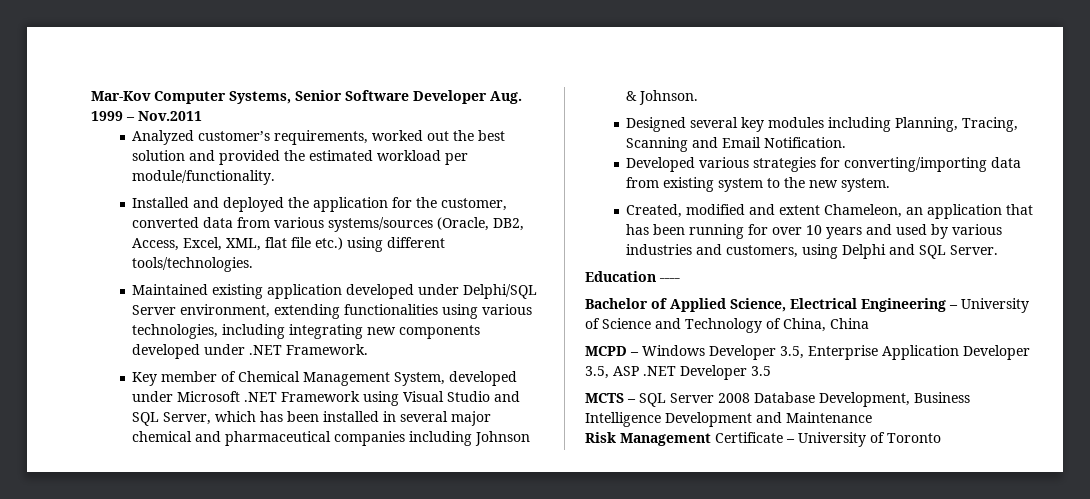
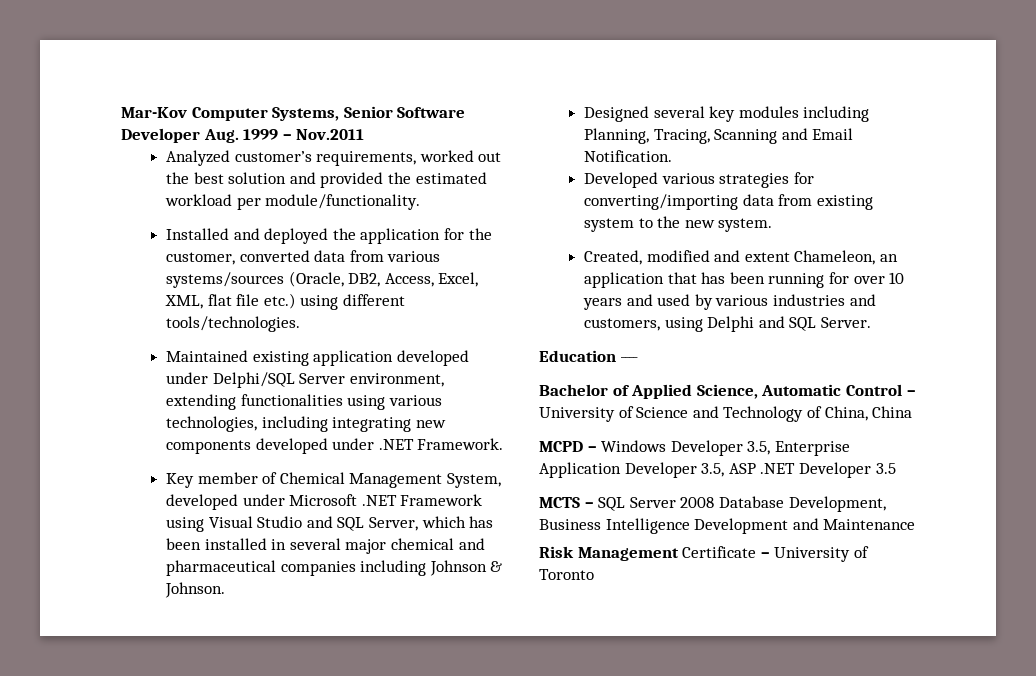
[790,298,946,312] Electrical Engineering -> [761,384,902,396] Automatic Control

